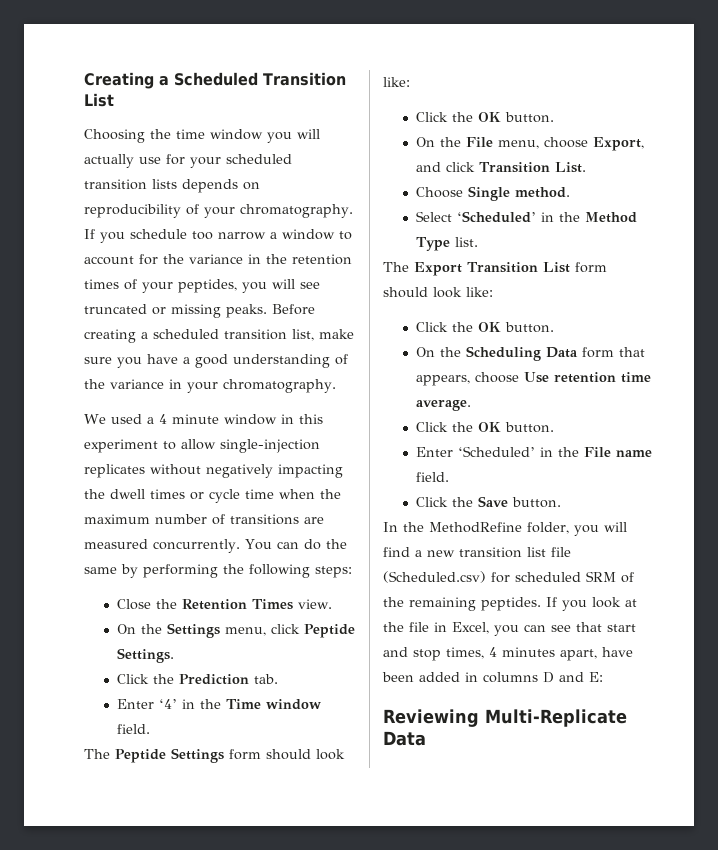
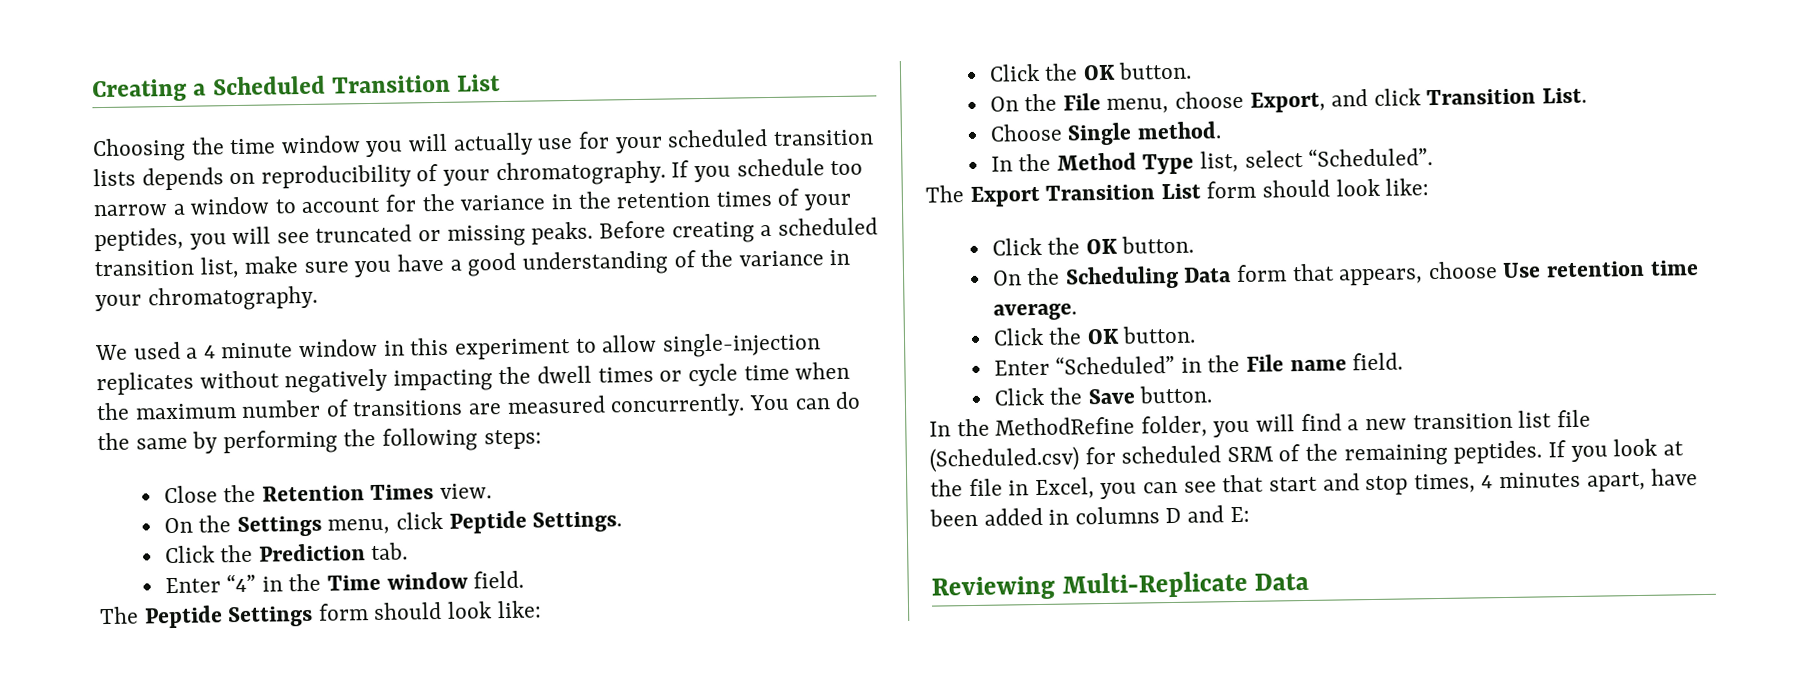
[158,699,177,709] ‘4’ -> [226,573,257,593] “4”
[415,211,637,223] [415,237,478,251] Select ‘Scheduled’ in the Method Type list. -> [990,147,1434,175] In the Method Type list, select “Scheduled”.
[457,446,535,457] ‘Scheduled’ -> [1055,354,1176,375] “Scheduled”

